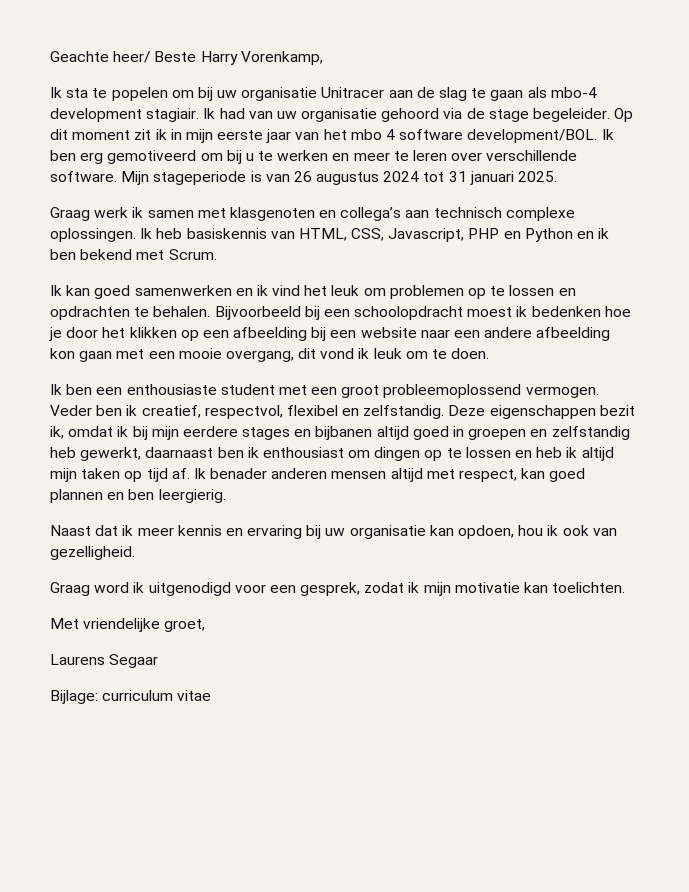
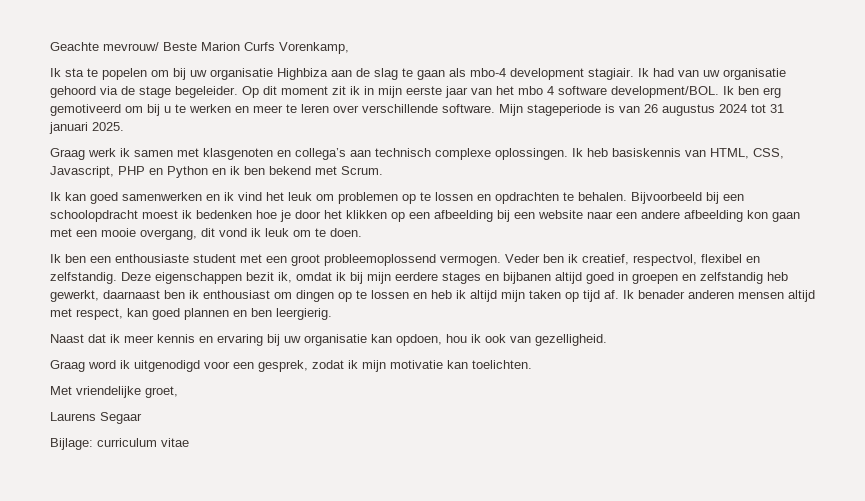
[113,51,238,65] heer/ Beste Harry -> [103,42,275,51] mevrouw/ Beste Marion Curfs
[321,87,385,98] Unitracer -> [277,68,328,80] Highbiza

